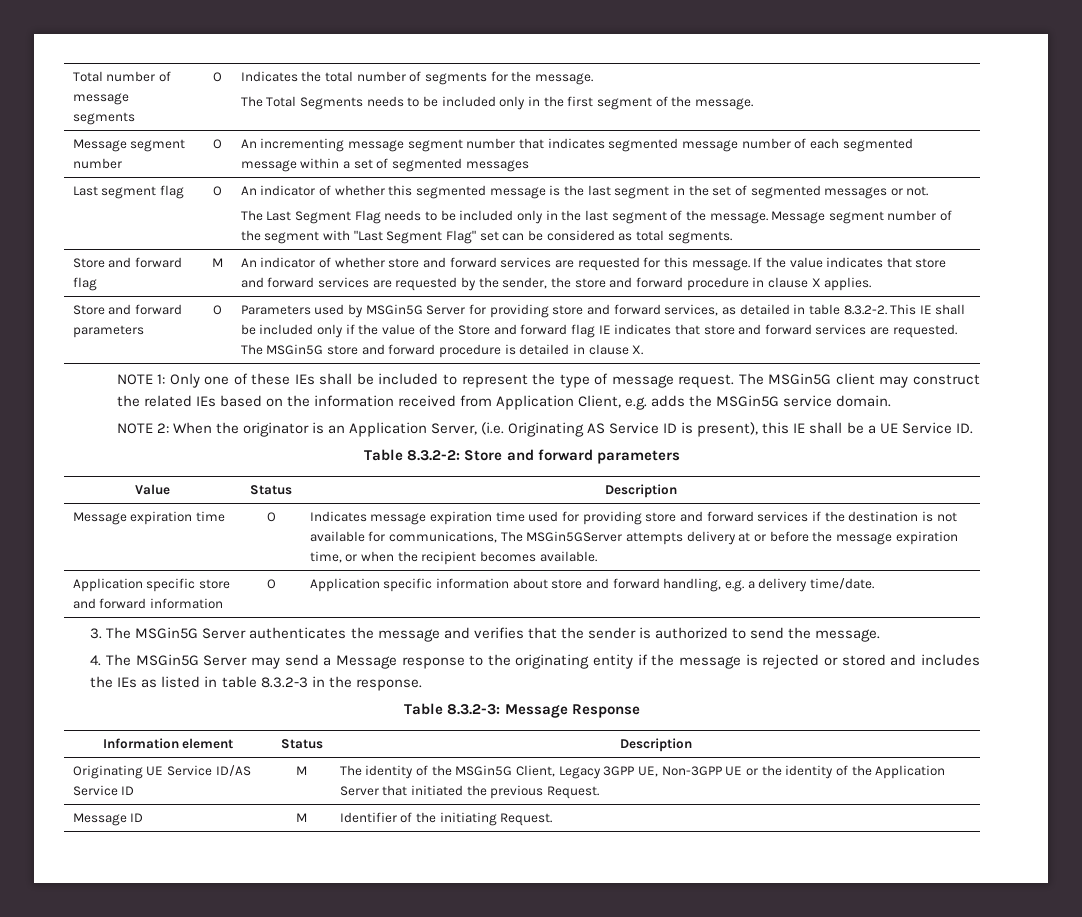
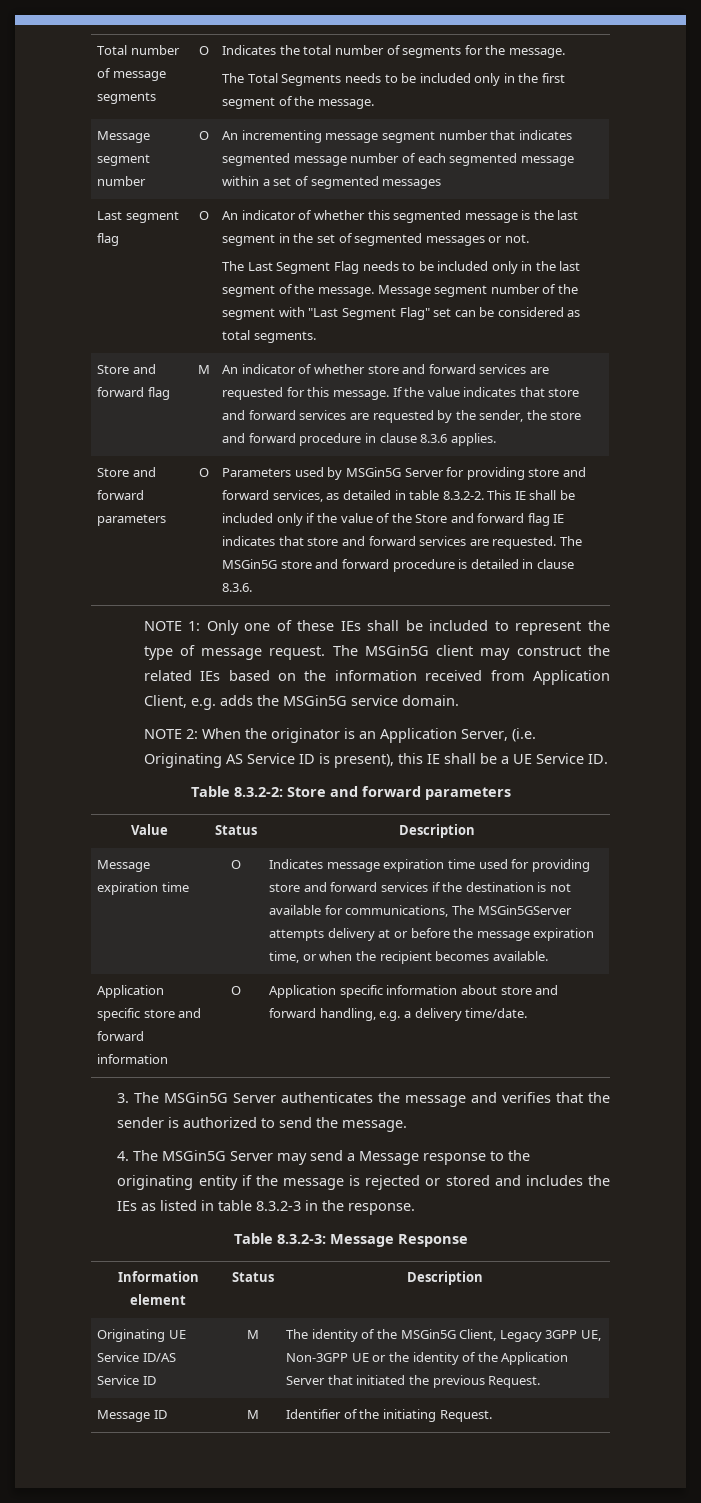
[811,278,821,287] X -> [420,434,448,443] 8.3.6
[632,345,644,355] X. -> [222,583,253,592] 8.3.6.

